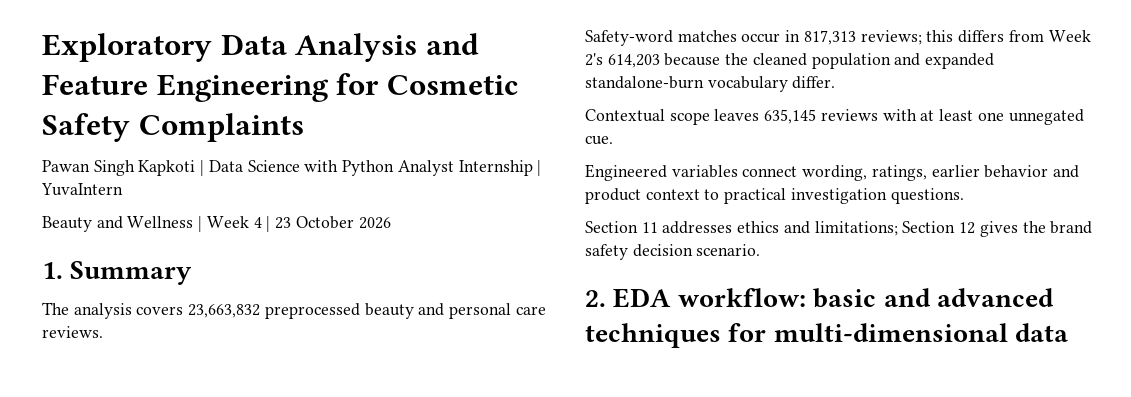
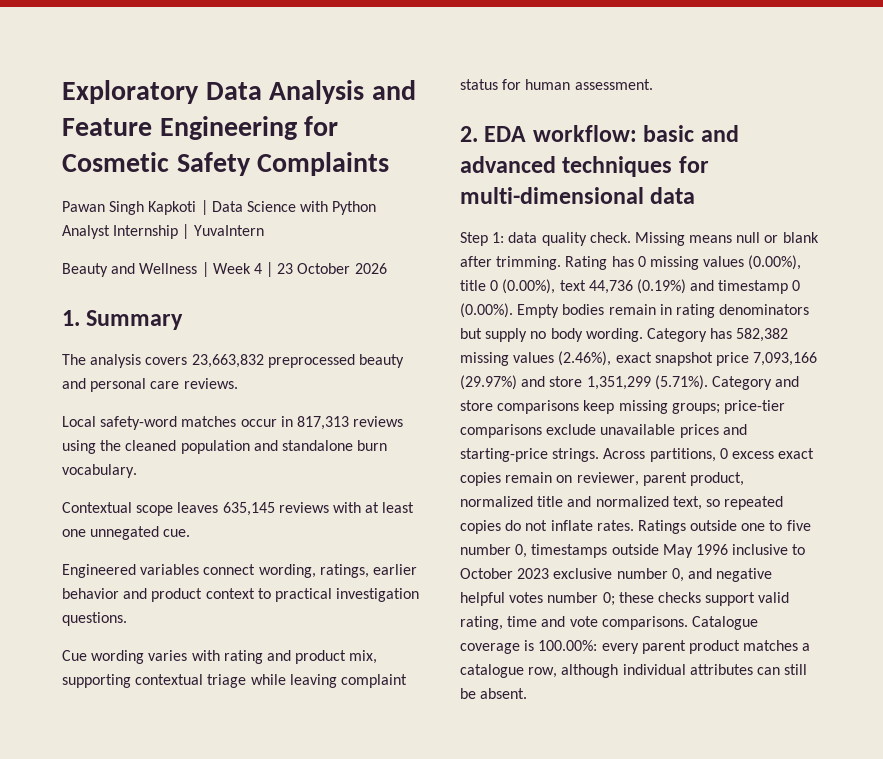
[585,30,673,46] Safety-word -> [62,416,178,430] Local safety-word
[860,30,1091,45] [585,53,995,69] [585,76,836,92] reviews; this differs from Week 2's 614,203 because the cleaned population and expanded standalone-burn vocabulary differ. -> [353,416,404,427] [62,440,388,454] [62,464,137,478] reviews using the cleaned population and standalone burn vocabulary.
[585,221,1093,237] [585,244,761,260] Section 11 addresses ethics and limitations; Section 12 gives the brand safety decision scenario. -> [62,650,378,664] [62,674,407,688] [460,79,653,90] Cue wording varies with rating and product mix, supporting contextual triage while leaving complaint status for human assessment.
(1069, 332) none -> [460,232,819,246] [460,255,802,270] [460,279,801,294] [460,303,810,318] [460,328,789,342] [460,351,818,366] [460,375,800,390] [460,400,785,414] [460,424,747,438] [460,448,815,462] [460,472,744,486] [460,496,784,510] [460,520,811,534] [460,544,806,558] [460,568,773,582] [460,592,790,606] [460,616,758,630] [460,640,811,654] [460,664,808,678] [460,688,528,699] // Step 1: data quality check. Missing means null or blank after trimming. Rating has 0 missing values (0.00%), title 0 (0.00%), text 44,736 (0.19%) and timestamp 0 (0.00%). Empty bodies remain in rating denominators but supply no body wording. Category has 582,382 missing values (2.46%), exact snapshot price 7,093,166 (29.97%) and store 1,351,299 (5.71%). Category and store comparisons keep missing groups; price-tier comparisons exclude unavailable prices and starting-price strings. Across partitions, 0 excess exact copies remain on reviewer, parent product, normalized title and normalized text, so repeated copies do not inflate rates. Ratings outside one to five number 0, timestamps outside May 1996 inclusive to October 2023 exclusive number 0, and negative helpful votes number 0; these checks support valid rating, time and vote comparisons. Catalogue coverage is 100.00%: every parent product matches a catalogue row, although individual attributes can still be absent.

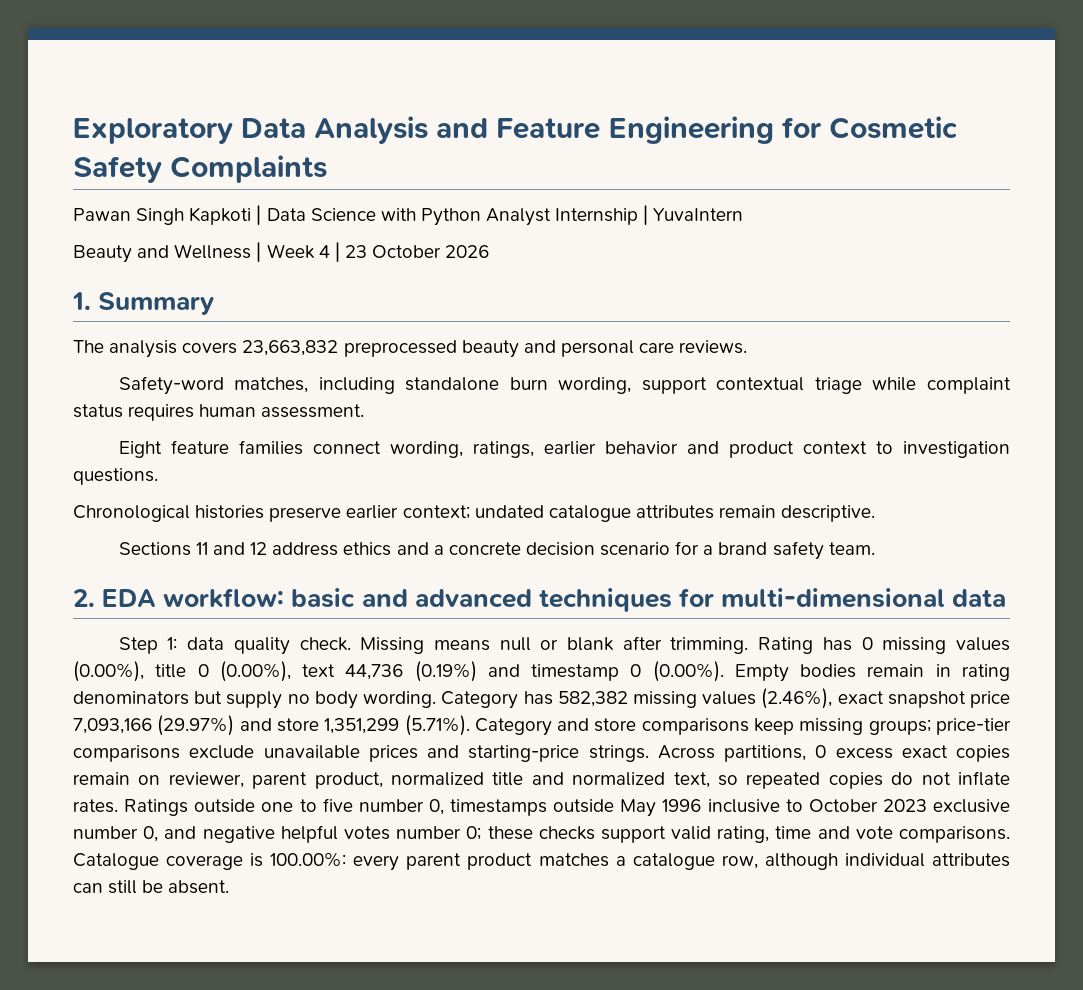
[62,416,404,430] [62,440,388,454] [62,464,137,478] [62,502,415,516] [62,526,191,540] [62,564,200,578] Local safety-word matches occur in 817,313 reviews using the cleaned population and standalone burn vocabulary. // Contextual scope leaves 635,145 reviews with at least one unnegated cue. // Engineered variables -> [118,376,1011,395] [73,404,365,421] [118,440,303,458] Safety-word matches, including standalone burn wording, support contextual triage while complaint status requires human assessment. // Eight feature families
[274,588,332,602] practical -> (893, 447) none
[62,650,378,664] [62,674,407,688] [460,79,653,90] Cue wording varies with rating and product mix, supporting contextual triage while leaving complaint status for human assessment. -> [73,505,876,522] [118,541,875,560] Chronological histories preserve earlier context; undated catalogue attributes remain descriptive. // Sections 11 and 12 address ethics and a concrete decision scenario for a brand safety team.

